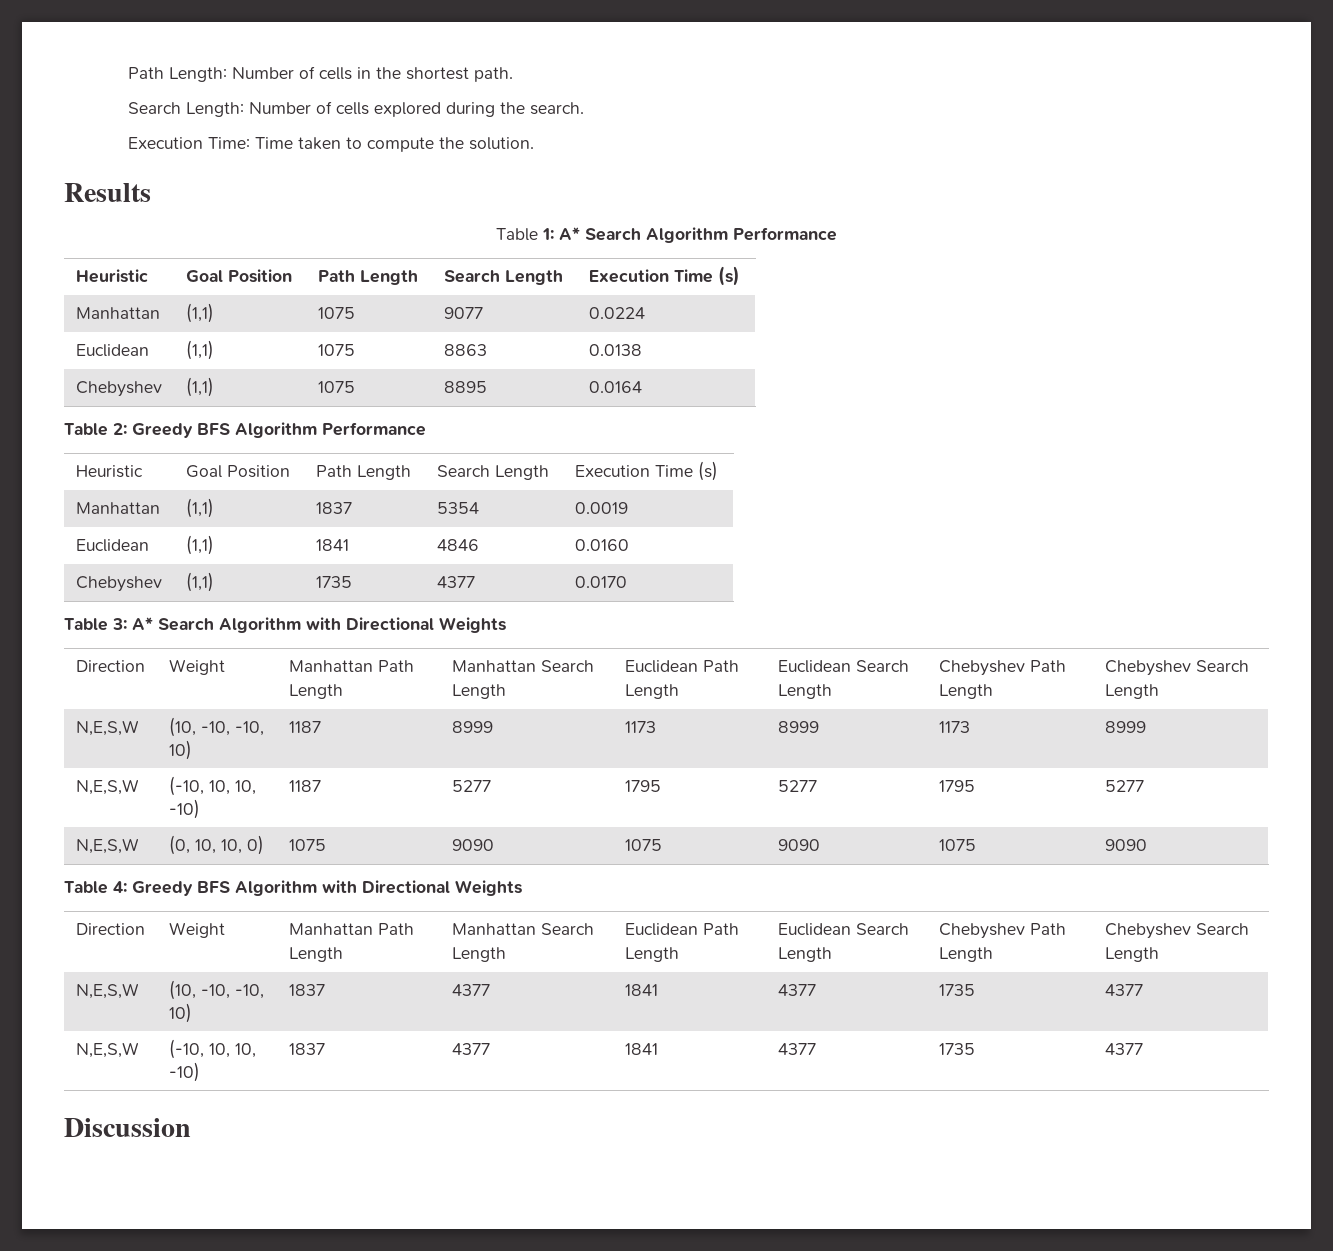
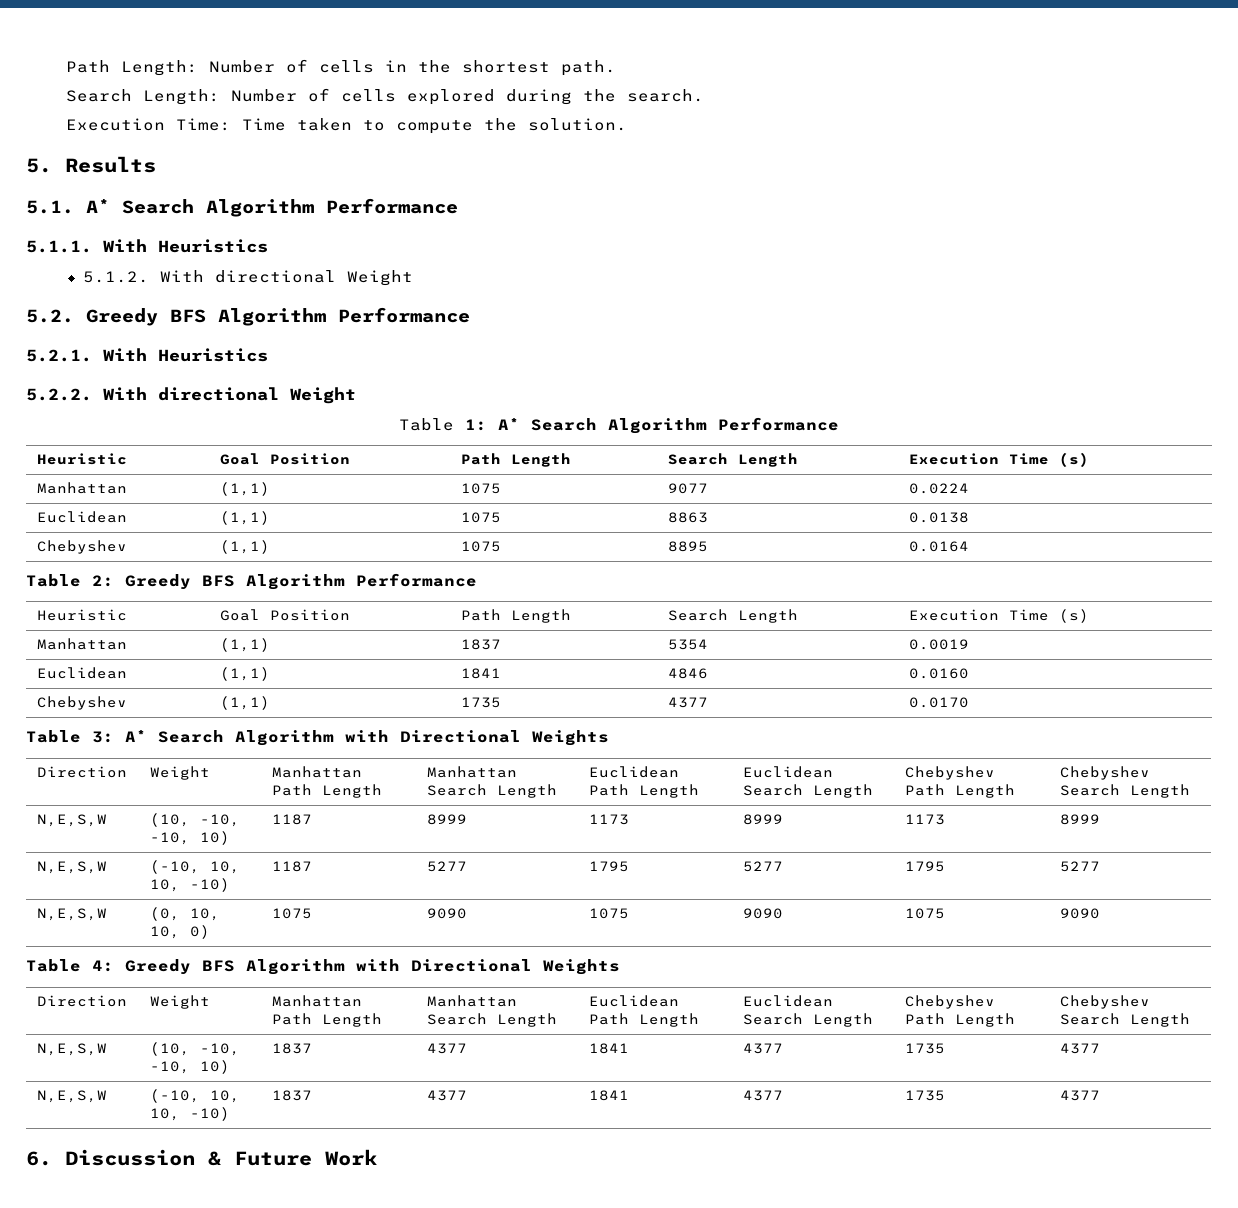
(535, 143) none -> [26,158,52,173] 5.
(151, 192) none -> [26,198,458,217] [26,239,268,253] [82,270,413,286] [26,307,470,326] [26,348,268,362] [26,387,356,404] // 5.1. A* Search Algorithm Performance // 5.1.1. With Heuristics // 5.1.2. With directional Weight // 5.2. Greedy BFS Algorithm Performance // 5.2.1. With Heuristics // 5.2.2. With directional Weight
[64,1118,191,1137] Discussion -> [26,1149,377,1166] 6. Discussion & Future Work

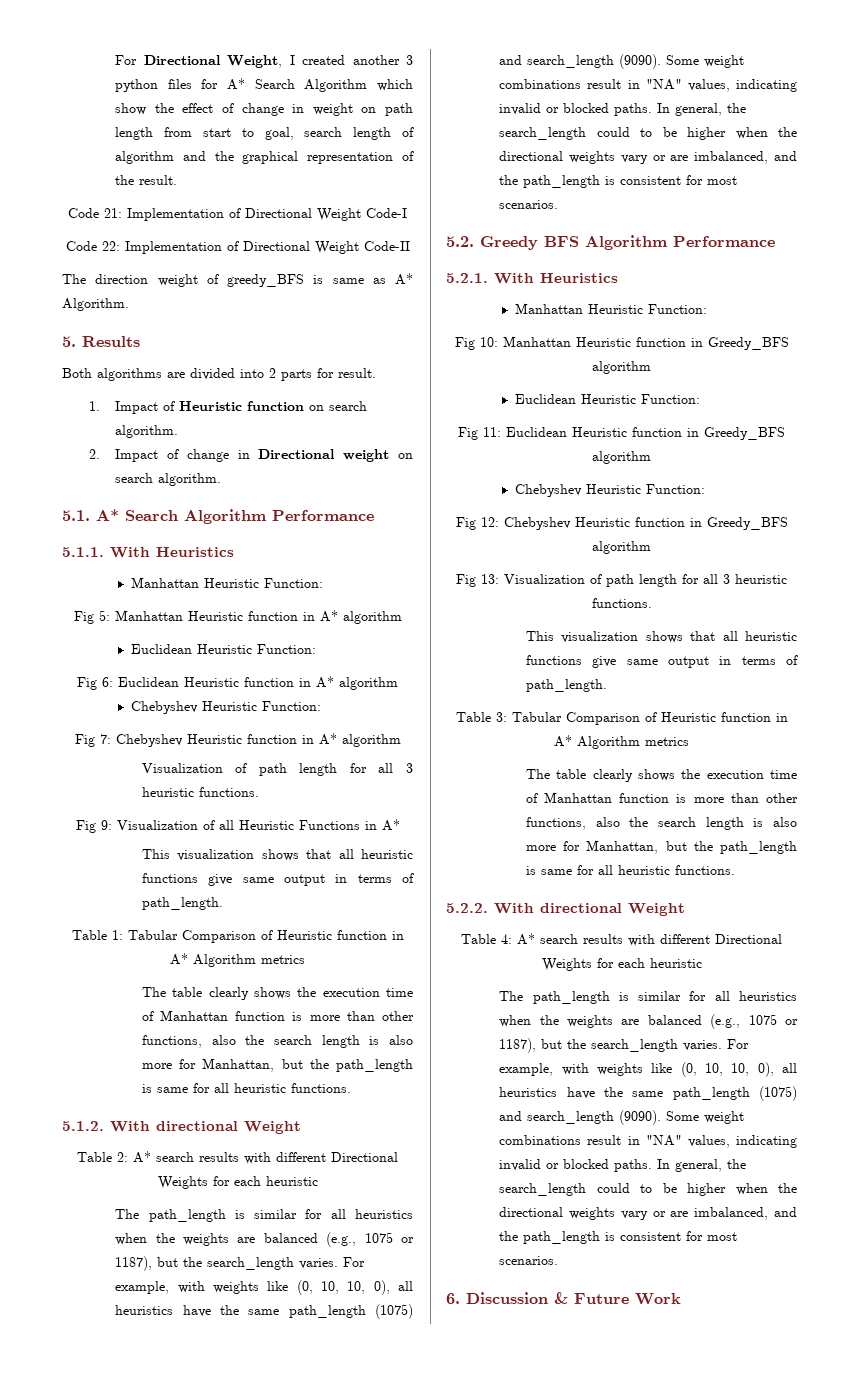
[66,59,617,76] [66,88,705,105] [66,118,628,134] [26,156,156,173] Path Length: Number of cells in the shortest path. // Search Length: Number of cells explored during the search. // Execution Time: Time taken to compute the solution. // 5. Results -> [115,55,413,68] [115,78,413,92] [115,103,413,116] [115,127,414,140] [115,151,414,164] [115,175,178,185] [68,208,407,221] [65,241,410,254] [62,273,413,287] [62,298,129,311] [62,336,140,347] [62,368,376,381] [88,401,368,414] [115,425,179,438] [88,449,414,462] [115,473,222,486] For Directional Weight, I created another 3 python files for A* Search Algorithm which show the effect of change in weight on path length from start to goal, search length of algorithm and the graphical representation of the result. // Code 21: Implementation of Directional Weight Code-I // Code 22: Implementation of Directional Weight Code-II // The direction weight of greedy_BFS is same as A* Algorithm. // 5. Results // Both algorithms are divided into 2 parts for result. // 1. Impact of Heuristic function on search algorithm. // 2. Impact of change in Directional weight on search algorithm.
[82,270,413,286] 5.1.2. With directional Weight -> [130,577,323,588] [73,610,402,624] [130,644,316,654] [77,676,398,690] [130,701,321,714] [74,733,401,747] [141,763,413,776] [141,787,259,797] [75,819,400,833] [141,849,413,861] [141,873,414,886] [141,897,223,910] [71,930,404,943] [170,953,305,967] [141,987,413,1000] [141,1010,414,1021] [141,1035,413,1048] [141,1058,413,1072] [141,1083,351,1093] [62,1121,301,1134] [77,1151,398,1164] [157,1176,318,1189] [115,1209,413,1222] [115,1232,415,1247] [115,1256,366,1271] [115,1280,413,1295] [115,1304,413,1319] [499,54,745,69] [499,79,797,92] [499,103,747,116] [499,127,797,140] [499,151,797,164] [499,175,738,188] [499,200,559,209] Manhattan Heuristic Function: // Fig 5: Manhattan Heuristic function in A* algorithm // Euclidean Heuristic Function: // Fig 6: Euclidean Heuristic function in A* algorithm // Chebyshev Heuristic Function: // Fig 7: Chebyshev Heuristic function in A* algorithm // Visualization of path length for all 3 heuristic functions. // Fig 9: Visualization of all Heuristic Functions in A* // This visualization shows that all heuristic functions give same output in terms of path_length. // Table 1: Tabular Comparison of Heuristic function in A* Algorithm metrics // The table clearly shows the execution time of Manhattan function is more than other functions, also the search length is also more for Manhattan, but the path_length is same for all heuristic functions. // 5.1.2. With directional Weight // Table 2: A* search results with different Directional Weights for each heuristic // The path_length is similar for all heuristics when the weights are balanced (e.g., 1075 or 1187), but the search_length varies. For example, with weights like (0, 10, 10, 0), all heuristics have the same path_length (1075) and search_length (9090). Some weight combinations result in "NA" values, indicating invalid or blocked paths. In general, the search_length could to be higher when the directional weights vary or are imbalanced, and the path_length is consistent for most scenarios.
(268, 355) none -> [514,303,707,314] [454,336,789,350] [592,361,651,374] [514,394,700,404] [458,427,785,440] [592,451,651,464] [514,484,705,497] [455,517,788,530] [592,541,651,554] [456,574,787,587] [591,598,652,608] [525,631,797,643] [525,655,798,668] [525,679,607,692] [455,712,788,725] [554,735,689,749] [525,769,797,782] [525,792,798,803] [525,817,797,830] [525,840,797,854] [525,865,735,875] // Manhattan Heuristic Function: // Fig 10: Manhattan Heuristic function in Greedy_BFS algorithm // Euclidean Heuristic Function: // Fig 11: Euclidean Heuristic function in Greedy_BFS algorithm // Chebyshev Heuristic Function: // Fig 12: Chebyshev Heuristic function in Greedy_BFS algorithm // Fig 13: Visualization of path length for all 3 heuristic functions. // This visualization shows that all heuristic functions give same output in terms of path_length. // Table 3: Tabular Comparison of Heuristic function in A* Algorithm metrics // The table clearly shows the execution time of Manhattan function is more than other functions, also the search length is also more for Manhattan, but the path_length is same for all heuristic functions.
[465,417,839,434] [37,453,128,465] [220,453,351,465] [461,453,572,467] [668,453,799,467] [909,452,1090,467] [37,482,128,494] [220,482,271,496] [461,483,502,494] [668,483,709,494] [909,483,970,494] [37,511,128,523] [220,511,271,525] [461,512,502,523] [668,512,709,523] [909,512,970,523] [37,540,128,554] [220,540,271,554] [461,541,502,552] [668,541,709,552] [909,541,970,552] [26,573,477,590] [37,609,128,621] [220,609,351,621] [461,609,572,623] [668,609,799,623] [909,609,1090,623] [37,638,128,650] [220,638,271,652] [461,639,502,650] [668,639,709,650] [909,639,970,650] [37,667,128,679] [220,667,271,681] [461,668,502,679] [668,668,709,679] [909,668,970,679] [37,696,128,710] [220,696,271,710] [461,697,502,708] [668,697,709,708] [909,697,970,708] [26,730,609,746] [37,766,128,778] [150,766,211,780] [272,766,363,778] [272,784,383,798] [427,766,518,778] [427,784,558,798] [589,766,680,778] [589,784,700,798] [743,766,834,778] [743,784,874,798] [905,766,996,780] [905,784,1016,798] [1060,766,1151,780] [1060,784,1191,798] [37,814,108,827] [150,813,241,827] [150,831,231,845] [272,814,313,825] [427,814,468,825] [589,814,630,825] [743,814,784,825] [905,814,946,825] [1060,814,1101,825] [37,861,108,874] [150,860,241,874] [150,878,231,892] [272,861,313,872] [427,861,468,872] [589,861,630,872] [743,861,784,872] [905,861,946,872] [1060,861,1101,872] [37,908,108,921] [150,907,221,921] [150,925,211,939] [272,908,313,919] [427,908,468,919] [589,908,630,919] [743,908,784,919] [905,908,946,919] [1060,908,1101,919] [26,959,620,975] [37,995,128,1007] [150,995,211,1009] [272,995,363,1007] [272,1013,383,1027] [427,995,518,1007] [427,1013,558,1027] [589,995,680,1007] [589,1013,700,1027] [743,995,834,1007] [743,1013,874,1027] [905,995,996,1009] [905,1013,1016,1027] [1060,995,1151,1009] [1060,1013,1191,1027] [37,1043,108,1056] [150,1042,241,1056] [150,1060,231,1074] [272,1043,313,1054] [427,1043,468,1054] [589,1043,630,1054] [743,1043,784,1054] [905,1043,946,1054] [1060,1043,1101,1054] [37,1090,108,1103] [150,1089,241,1103] [150,1107,231,1121] [272,1090,313,1101] [427,1090,468,1101] [589,1090,630,1101] [743,1090,784,1101] [905,1090,946,1101] [1060,1090,1101,1101] 1: A* Search Algorithm Performance // Heuristic | Goal Position | Path Length | Search Length | Execution Time (s) // Manhattan | (1,1) | 1075 | 9077 | 0.0224 // Euclidean | (1,1) | 1075 | 8863 | 0.0138 // Chebyshev | (1,1) | 1075 | 8895 | 0.0164 // Table 2: Greedy BFS Algorithm Performance // Heuristic | Goal Position | Path Length | Search Length | Execution Time (s) // Manhattan | (1,1) | 1837 | 5354 | 0.0019 // Euclidean | (1,1) | 1841 | 4846 | 0.0160 // Chebyshev | (1,1) | 1735 | 4377 | 0.0170 // Table 3: A* Search Algorithm with Directional Weights // Direction | Weight | Manhattan Path Length | Manhattan Search Length | Euclidean Path Length | Euclidean Search Length | Chebyshev Path Length | Chebyshev Search Length // N,E,S,W | (10, -10, -10, 10) | 1187 | 8999 | 1173 | 8999 | 1173 | 8999 // N,E,S,W | (-10, 10, 10, -10) | 1187 | 5277 | 1795 | 5277 | 1795 | 5277 // N,E,S,W | (0, 10, 10, 0) | 1075 | 9090 | 1075 | 9090 | 1075 | 9090 // Table 4: Greedy BFS Algorithm with Directional Weights // Direction | Weight | Manhattan Path Length | Manhattan Search Length | Euclidean Path Length | Euclidean Search Length | Chebyshev Path Length | Chebyshev Search Length // N,E,S,W | (10, -10, -10, 10) | 1837 | 4377 | 1841 | 4377 | 1735 | 4377 // N,E,S,W | (-10, 10, 10, -10) | 1837 | 4377 | 1841 | 4377 | 1735 | 4377 -> [501,933,782,946] [541,958,702,971] [499,991,797,1004] [499,1014,798,1029] [499,1038,750,1053] [499,1062,797,1077] [499,1086,797,1101] [499,1110,745,1125] [499,1135,797,1148] [499,1159,747,1172] [499,1183,797,1196] [499,1207,797,1220] [499,1231,738,1244] [499,1256,559,1265] 4: A* search results with different Directional Weights for each heuristic // The path_length is similar for all heuristics when the weights are balanced (e.g., 1075 or 1187), but the search_length varies. For example, with weights like (0, 10, 10, 0), all heuristics have the same path_length (1075) and search_length (9090). Some weight combinations result in "NA" values, indicating invalid or blocked paths. In general, the search_length could to be higher when the directional weights vary or are imbalanced, and the path_length is consistent for most scenarios.

